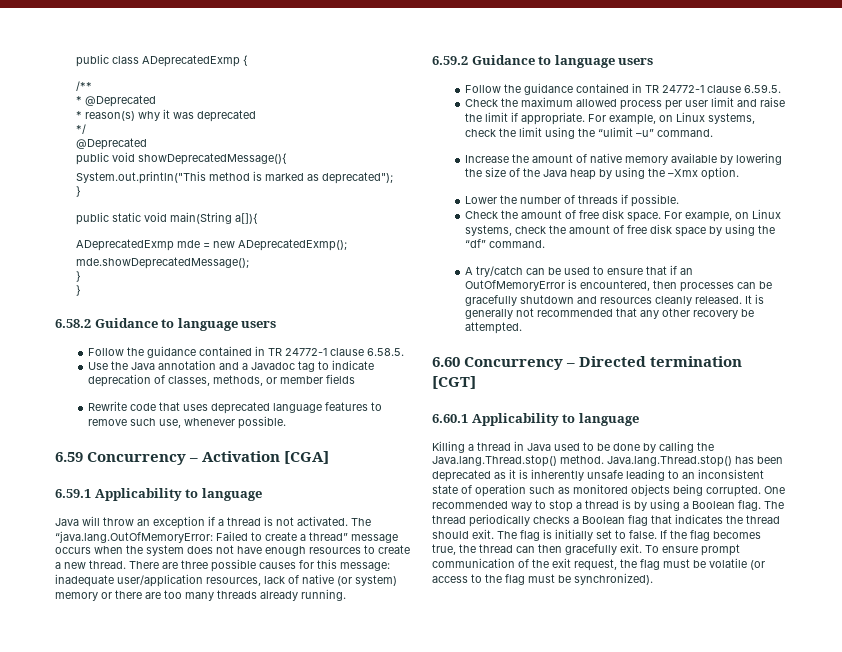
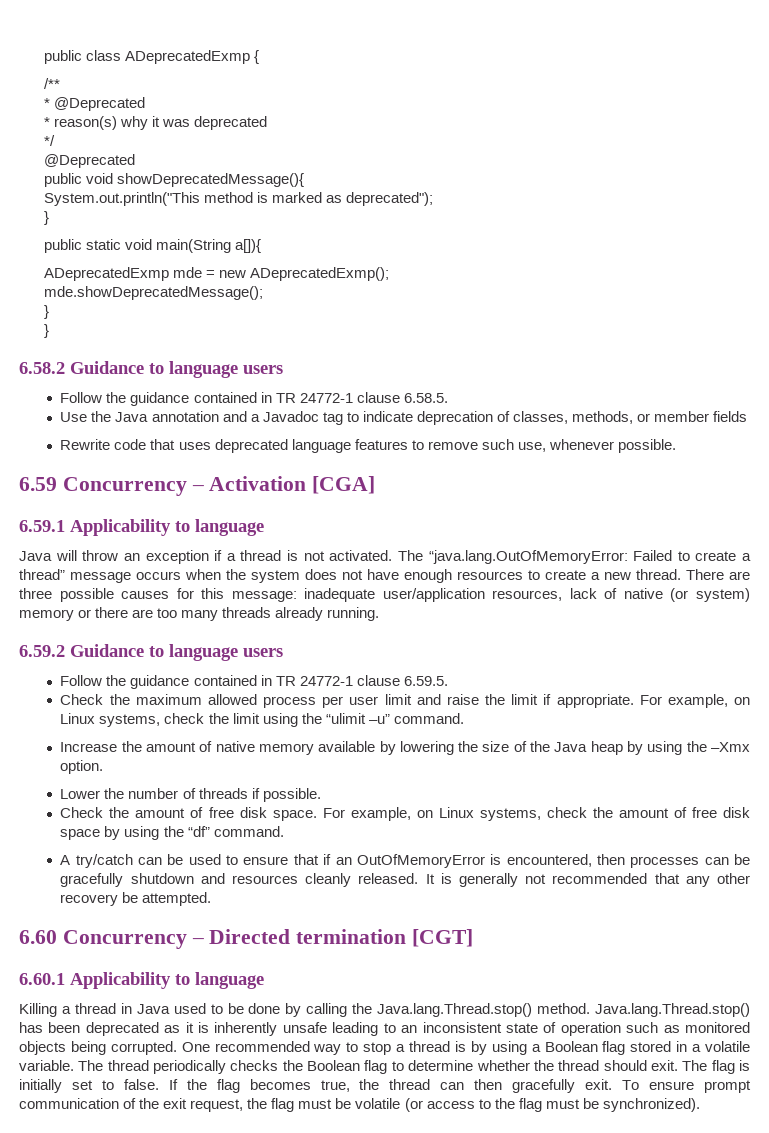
[738,500,761,511] flag. -> [602,1041,751,1055] [19,1060,74,1071] flag stored in a volatile variable.
[573,514,723,526] a Boolean flag that indicates -> [282,1060,530,1074] the Boolean flag to determine whether

